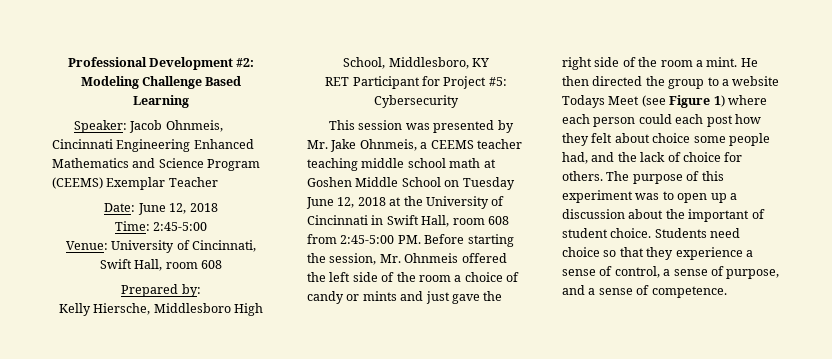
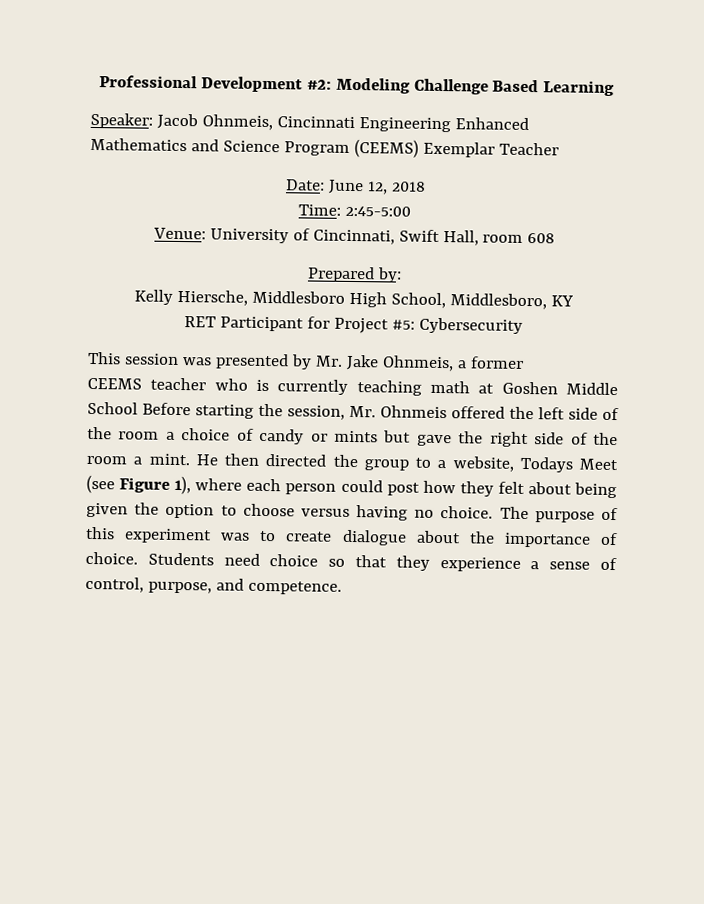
(428, 145) none -> [469,356,524,369] former //
[307,158,446,171] teaching middle school -> [214,378,422,396] who is currently teaching
[444,177,515,190] [306,196,505,209] [307,215,509,227] [307,234,421,244] on Tuesday June 12, 2018 at the University of Cincinnati in Swift Hall, room 608 from 2:45-5:00 PM. -> (138, 408) none
[400,291,450,304] and just -> [383,430,412,443] but
[732,76,780,86] website -> [452,456,514,472] website,
[713,95,725,107] 1) -> [174,475,192,495] 1),
[675,114,704,124] each -> (383, 486) none
[652,133,770,146] [562,152,743,164] [562,171,603,181] choice some people had, and the lack of choice for others. -> [574,482,617,499] [86,502,494,521] being given the option to choose versus having no choice.
[677,193,737,203] [562,209,765,222] [562,228,608,238] open up a discussion about the important of student -> [285,529,618,548] create dialogue about the importance of
[663,266,780,279] [562,285,650,295] a sense of purpose, and a sense of -> [147,578,244,594] purpose, and

